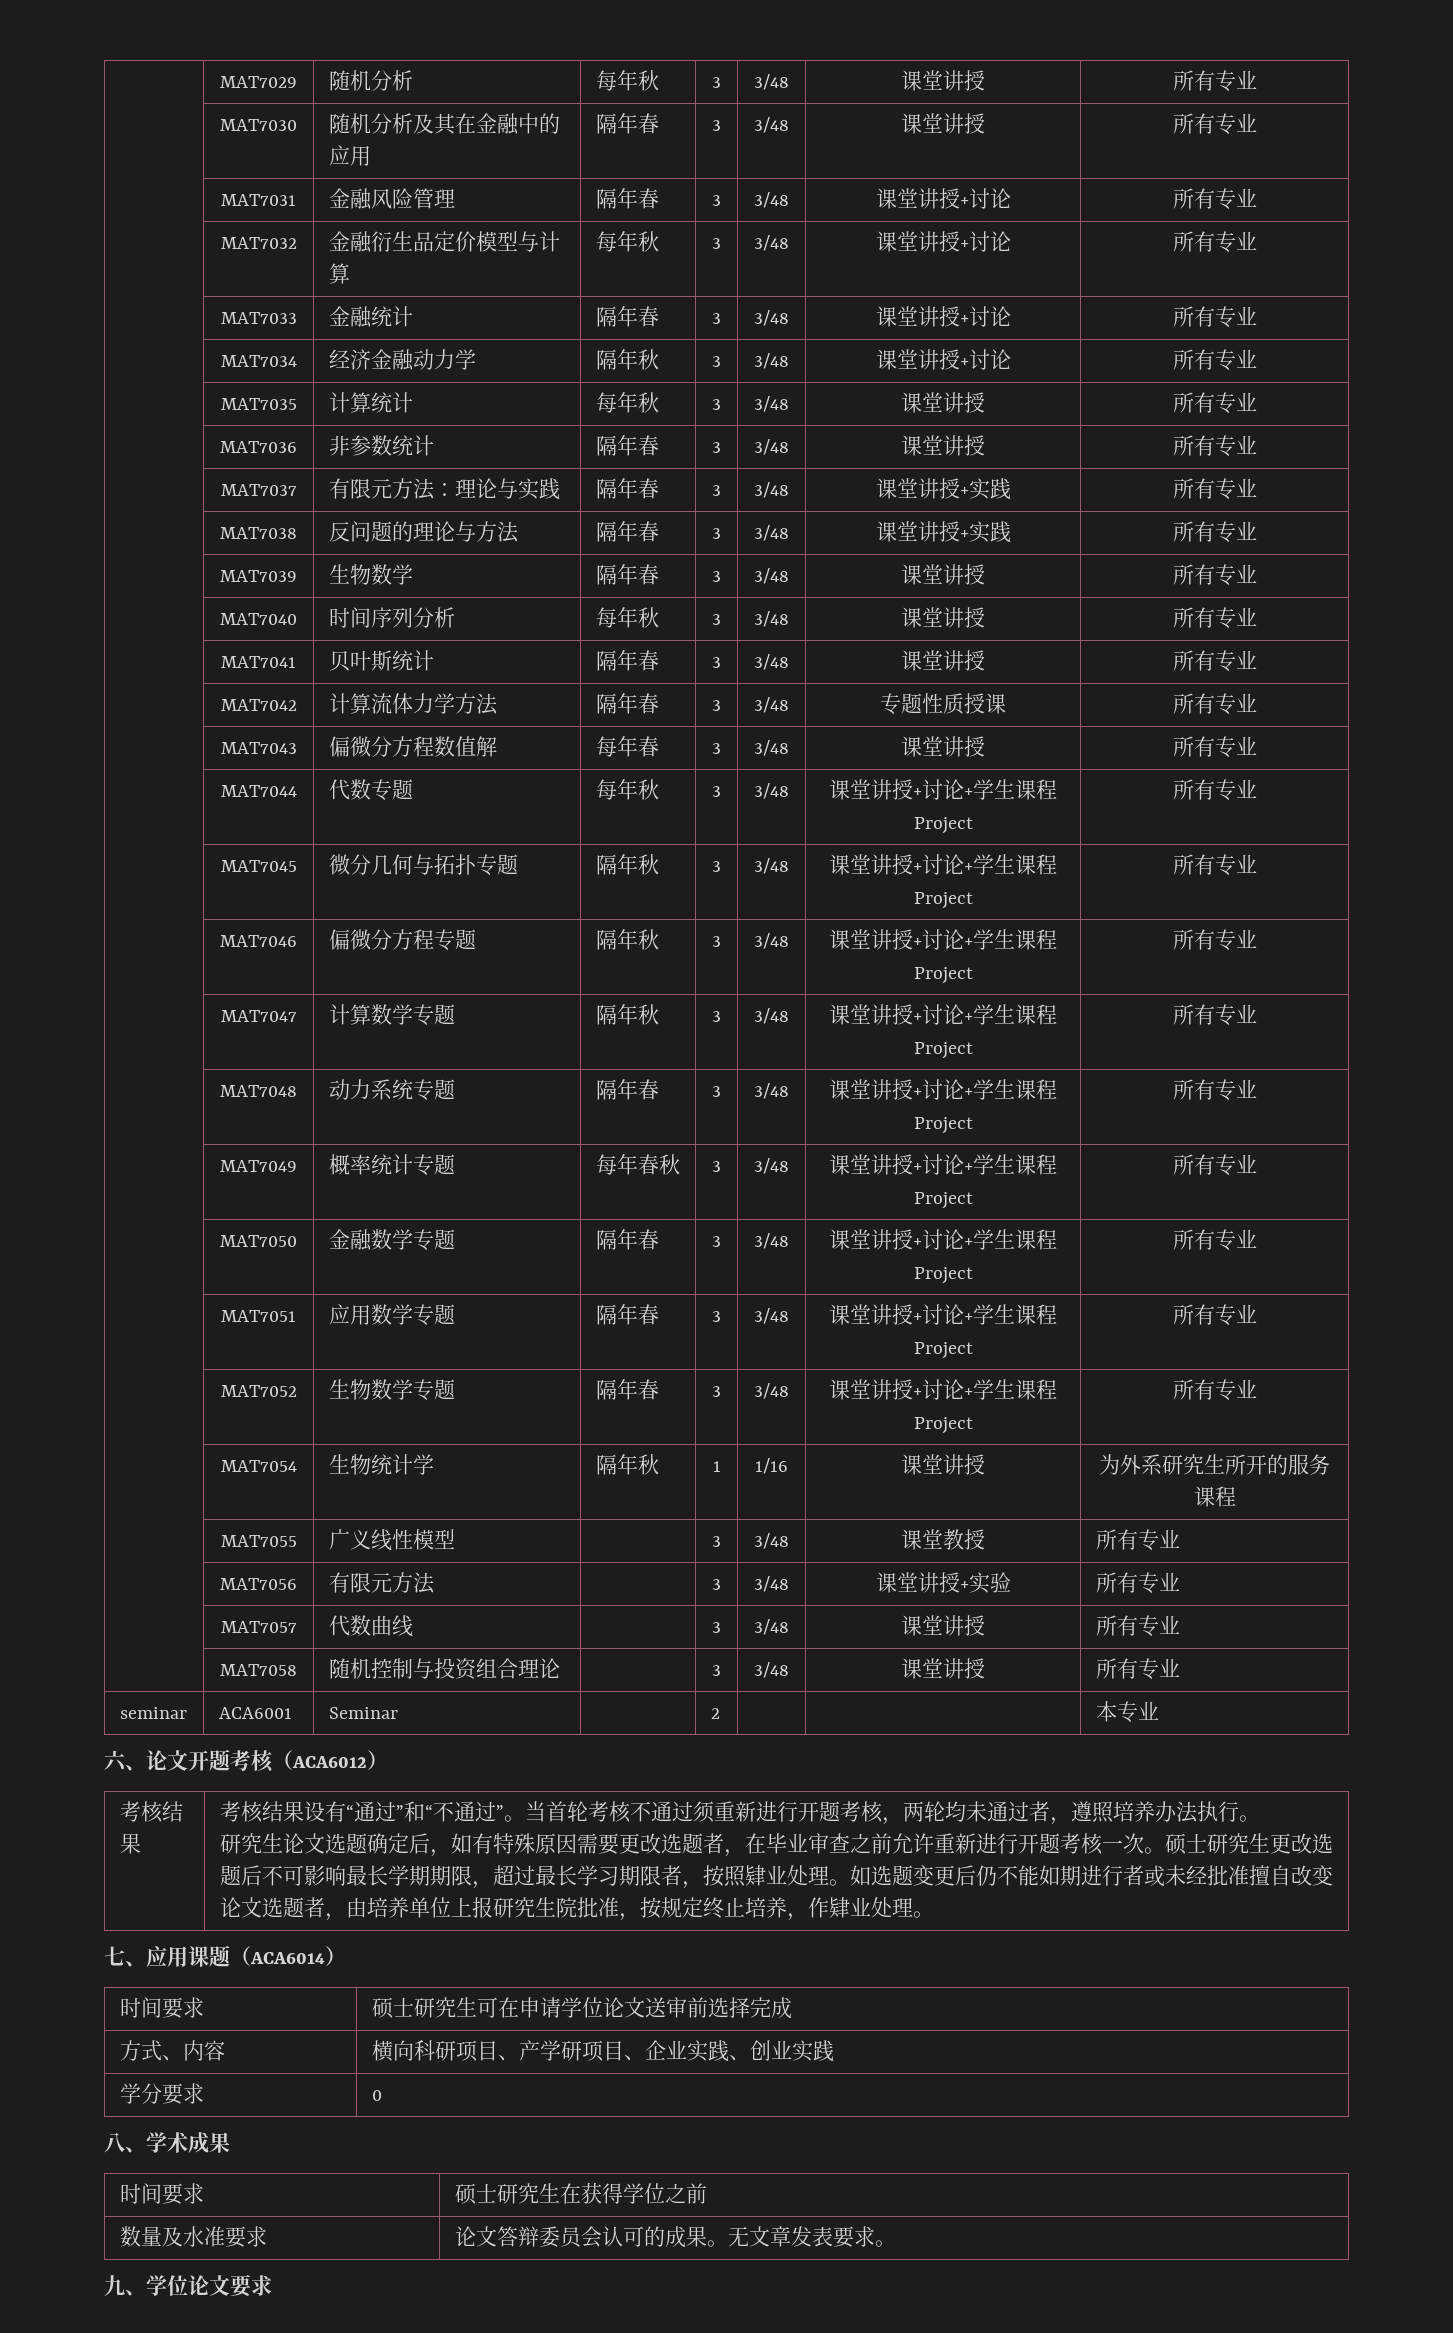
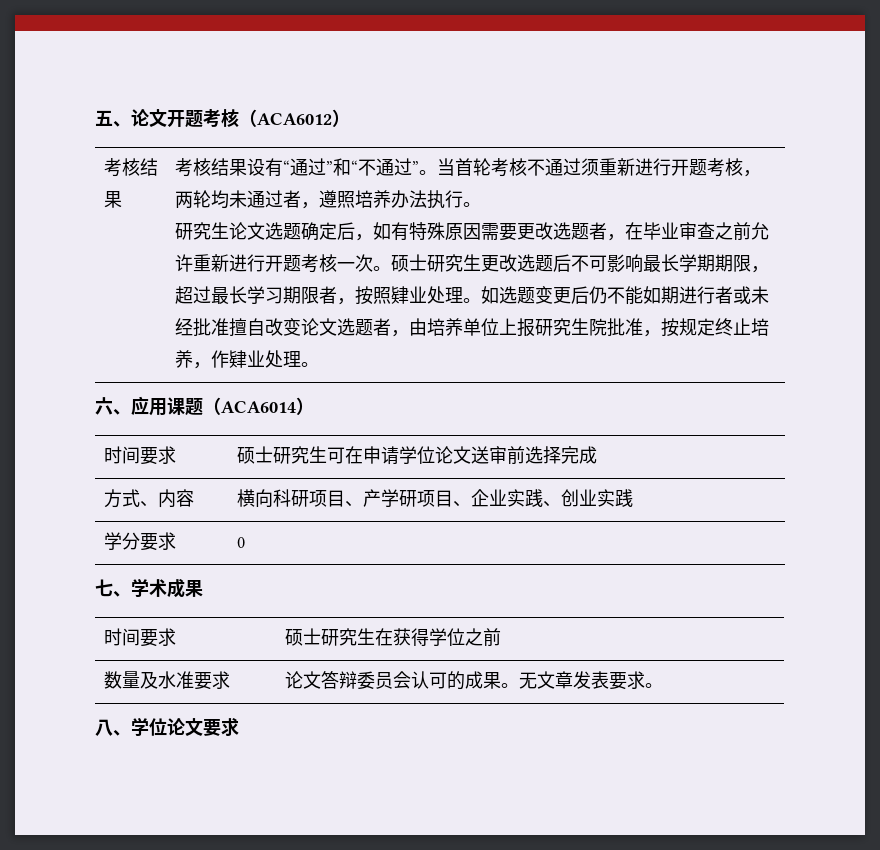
[220,76,297,88] [328,70,413,91] [595,70,659,91] [712,77,721,88] [754,74,789,90] [901,70,985,91] [1172,70,1257,92] [220,119,297,131] [328,113,560,135] [328,145,371,166] [595,113,659,134] [712,120,721,131] [754,117,789,133] [901,113,985,134] [1172,113,1257,135] [221,194,296,206] [328,188,455,210] [595,188,659,209] [712,195,721,206] [754,192,789,208] [875,188,1011,209] [1172,188,1257,210] [220,237,297,249] [328,231,560,253] [328,263,350,284] [595,231,659,252] [712,238,721,249] [754,235,789,251] [875,231,1011,252] [1172,231,1257,253] [220,312,297,324] [328,306,413,328] [595,306,659,327] [712,313,721,324] [754,310,789,326] [875,306,1011,327] [1172,306,1257,328] [220,355,297,367] [328,349,476,371] [595,349,659,370] [712,356,721,367] [754,353,789,369] [875,349,1011,370] [1172,349,1257,371] [220,398,297,410] [328,392,413,413] [595,392,659,413] [712,399,721,410] [754,396,789,412] [901,392,985,413] [1172,392,1257,414] [220,441,297,453] [328,435,434,456] [595,435,659,456] [712,442,721,453] [754,439,789,455] [901,435,985,456] [1172,435,1257,457] [220,484,297,496] [328,478,560,500] [595,478,659,499] [712,485,721,496] [754,482,789,498] [875,478,1011,500] [1172,478,1257,500] [220,527,297,539] [328,521,519,543] [595,521,659,542] [712,528,721,539] [754,525,789,541] [875,521,1011,543] [1172,521,1257,543] [220,570,297,582] [328,564,413,585] [595,564,659,585] [712,571,721,582] [754,568,789,584] [901,564,985,585] [1172,564,1257,586] [220,613,297,625] [328,607,455,628] [595,607,659,628] [712,614,721,625] [754,611,789,627] [901,607,985,628] [1172,607,1257,629] [221,656,296,668] [328,650,434,672] [595,650,659,671] [712,657,721,668] [754,654,789,670] [901,650,985,671] [1172,650,1257,672] [220,699,297,711] [328,693,498,715] [595,693,659,714] [712,700,721,711] [754,697,789,713] [880,693,1006,715] [1172,693,1257,715] [220,742,297,754] [328,736,497,757] [595,736,659,757] [712,743,721,754] [754,740,789,756] [901,736,985,757] [1172,736,1257,758] [220,785,297,797] [328,779,413,801] [595,779,659,800] [712,786,721,797] [754,783,789,799] [829,779,1057,800] [913,817,973,834] [1172,779,1257,801] [220,860,297,872] [328,854,518,876] [595,854,659,875] [712,861,721,872] [754,858,789,874] [829,854,1057,875] [913,892,973,909] [1172,854,1257,876] [220,935,297,947] [328,929,476,951] [595,929,659,950] [712,936,721,947] [754,933,789,949] [829,929,1057,950] [913,967,973,984] [1172,929,1257,951] [220,1010,297,1022] [328,1004,455,1026] [595,1004,659,1025] [712,1011,721,1022] [754,1008,789,1024] [829,1004,1057,1025] [913,1042,973,1059] [1172,1004,1257,1026] [220,1085,297,1097] [328,1079,455,1101] [595,1079,659,1100] [712,1086,721,1097] [754,1083,789,1099] [829,1079,1057,1100] [913,1117,973,1134] [1172,1079,1257,1101] [220,1160,297,1172] [328,1154,455,1176] [595,1154,680,1175] [712,1161,721,1172] [754,1158,789,1174] [829,1154,1057,1175] [913,1192,973,1209] [1172,1154,1257,1176] [220,1235,297,1247] [328,1229,455,1251] [595,1229,659,1250] [712,1236,721,1247] [754,1233,789,1249] [829,1229,1057,1250] [913,1267,973,1284] [1172,1229,1257,1251] [221,1310,296,1322] [328,1304,455,1326] [595,1304,659,1325] [712,1311,721,1322] [754,1308,789,1324] [829,1304,1057,1325] [913,1342,973,1359] [1172,1304,1257,1326] [220,1385,297,1397] [328,1379,455,1401] [595,1379,659,1400] [712,1386,721,1397] [754,1383,789,1399] [829,1379,1057,1400] [913,1417,973,1434] [1172,1379,1257,1401] [220,1460,297,1472] [328,1454,434,1475] [595,1454,659,1475] [712,1461,721,1472] [755,1458,788,1474] [901,1454,985,1475] [1099,1454,1330,1475] [1193,1486,1236,1507] [220,1535,297,1547] [328,1529,455,1551] [712,1536,721,1547] [754,1533,789,1549] [901,1529,985,1550] [1095,1529,1180,1551] [220,1578,297,1590] [328,1572,435,1594] [712,1579,721,1590] [754,1576,789,1592] [875,1572,1011,1594] [1095,1572,1180,1594] [220,1621,297,1633] [328,1615,413,1637] [712,1622,721,1633] [754,1619,789,1635] [901,1615,985,1636] [1095,1615,1180,1637] [220,1664,297,1676] [328,1658,560,1680] [712,1665,721,1676] [754,1662,789,1678] [901,1658,985,1679] [1095,1658,1180,1680] [119,1707,187,1719] [218,1707,292,1719] [328,1707,398,1719] [710,1708,720,1719] [1095,1701,1159,1723] [104,1750,127,1772] | MAT7029 | 随机分析 | 每年秋 | 3 | 3/48 | 课堂讲授 | 所有专业 // | MAT7030 | 随机分析及其在金融中的应用 | 隔年春 | 3 | 3/48 | 课堂讲授 | 所有专业 // | MAT7031 | 金融风险管理 | 隔年春 | 3 | 3/48 | 课堂讲授+讨论 | 所有专业 // | MAT7032 | 金融衍生品定价模型与计算 | 每年秋 | 3 | 3/48 | 课堂讲授+讨论 | 所有专业 // | MAT7033 | 金融统计 | 隔年春 | 3 | 3/48 | 课堂讲授+讨论 | 所有专业 // | MAT7034 | 经济金融动力学 | 隔年秋 | 3 | 3/48 | 课堂讲授+讨论 | 所有专业 // | MAT7035 | 计算统计 | 每年秋 | 3 | 3/48 | 课堂讲授 | 所有专业 // | MAT7036 | 非参数统计 | 隔年春 | 3 | 3/48 | 课堂讲授 | 所有专业 // | MAT7037 | 有限元方法：理论与实践 | 隔年春 | 3 | 3/48 | 课堂讲授+实践 | 所有专业 // | MAT7038 | 反问题的理论与方法 | 隔年春 | 3 | 3/48 | 课堂讲授+实践 | 所有专业 // | MAT7039 | 生物数学 | 隔年春 | 3 | 3/48 | 课堂讲授 | 所有专业 // | MAT7040 | 时间序列分析 | 每年秋 | 3 | 3/48 | 课堂讲授 | 所有专业 // | MAT7041 | 贝叶斯统计 | 隔年春 | 3 | 3/48 | 课堂讲授 | 所有专业 // | MAT7042 | 计算流体力学方法 | 隔年春 | 3 | 3/48 | 专题性质授课 | 所有专业 // | MAT7043 | 偏微分方程数值解 | 每年春 | 3 | 3/48 | 课堂讲授 | 所有专业 // | MAT7044 | 代数专题 | 每年秋 | 3 | 3/48 | 课堂讲授+讨论+学生课程Project | 所有专业 // | MAT7045 | 微分几何与拓扑专题 | 隔年秋 | 3 | 3/48 | 课堂讲授+讨论+学生课程Project | 所有专业 // | MAT7046 | 偏微分方程专题 | 隔年秋 | 3 | 3/48 | 课堂讲授+讨论+学生课程Project | 所有专业 // | MAT7047 | 计算数学专题 | 隔年秋 | 3 | 3/48 | 课堂讲授+讨论+学生课程Project | 所有专业 // | MAT7048 | 动力系统专题 | 隔年春 | 3 | 3/48 | 课堂讲授+讨论+学生课程Project | 所有专业 // | MAT7049 | 概率统计专题 | 每年春秋 | 3 | 3/48 | 课堂讲授+讨论+学生课程Project | 所有专业 // | MAT7050 | 金融数学专题 | 隔年春 | 3 | 3/48 | 课堂讲授+讨论+学生课程Project | 所有专业 // | MAT7051 | 应用数学专题 | 隔年春 | 3 | 3/48 | 课堂讲授+讨论+学生课程Project | 所有专业 // | MAT7052 | 生物数学专题 | 隔年春 | 3 | 3/48 | 课堂讲授+讨论+学生课程Project | 所有专业 // | MAT7054 | 生物统计学 | 隔年秋 | 1 | 1/16 | 课堂讲授 | 为外系研究生所开的服务课程 // | MAT7055 | 广义线性模型 | | 3 | 3/48 | 课堂教授 | 所有专业 // | MAT7056 | 有限元方法 | | 3 | 3/48 | 课堂讲授+实验 | 所有专业 // | MAT7057 | 代数曲线 | | 3 | 3/48 | 课堂讲授 | 所有专业 // | MAT7058 | 随机控制与投资组合理论 | | 3 | 3/48 | 课堂讲授 | 所有专业 // seminar | ACA6001 | Seminar | | 2 | | | 本专业 // 六 -> [95,110,113,126] 五
[104,1946,125,1966] 七 -> [95,397,113,415] 六
[104,2132,125,2153] 八 -> [95,579,113,597] 七
[104,2275,125,2296] 九 -> [95,719,113,736] 八

